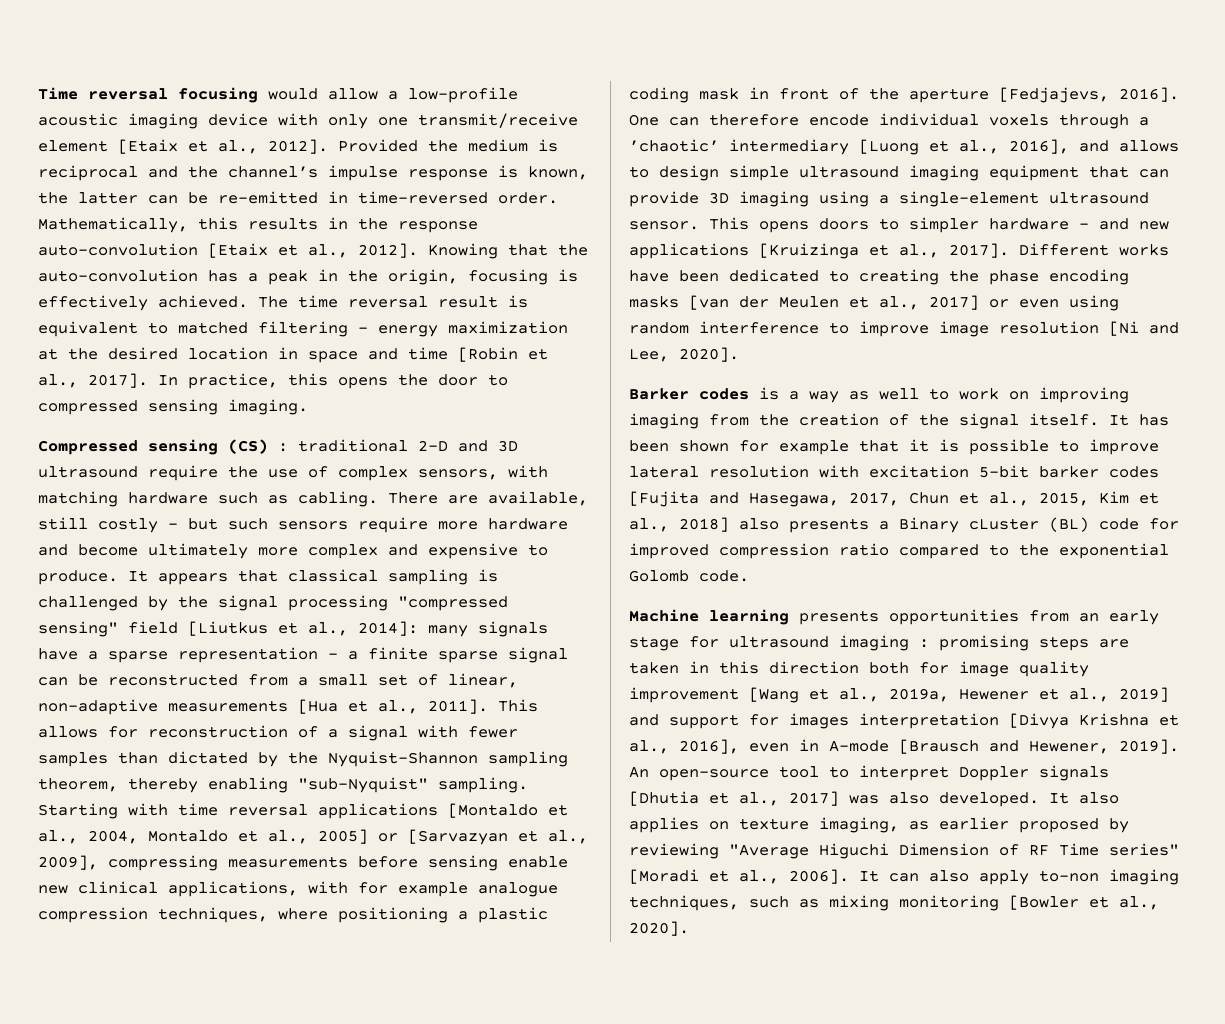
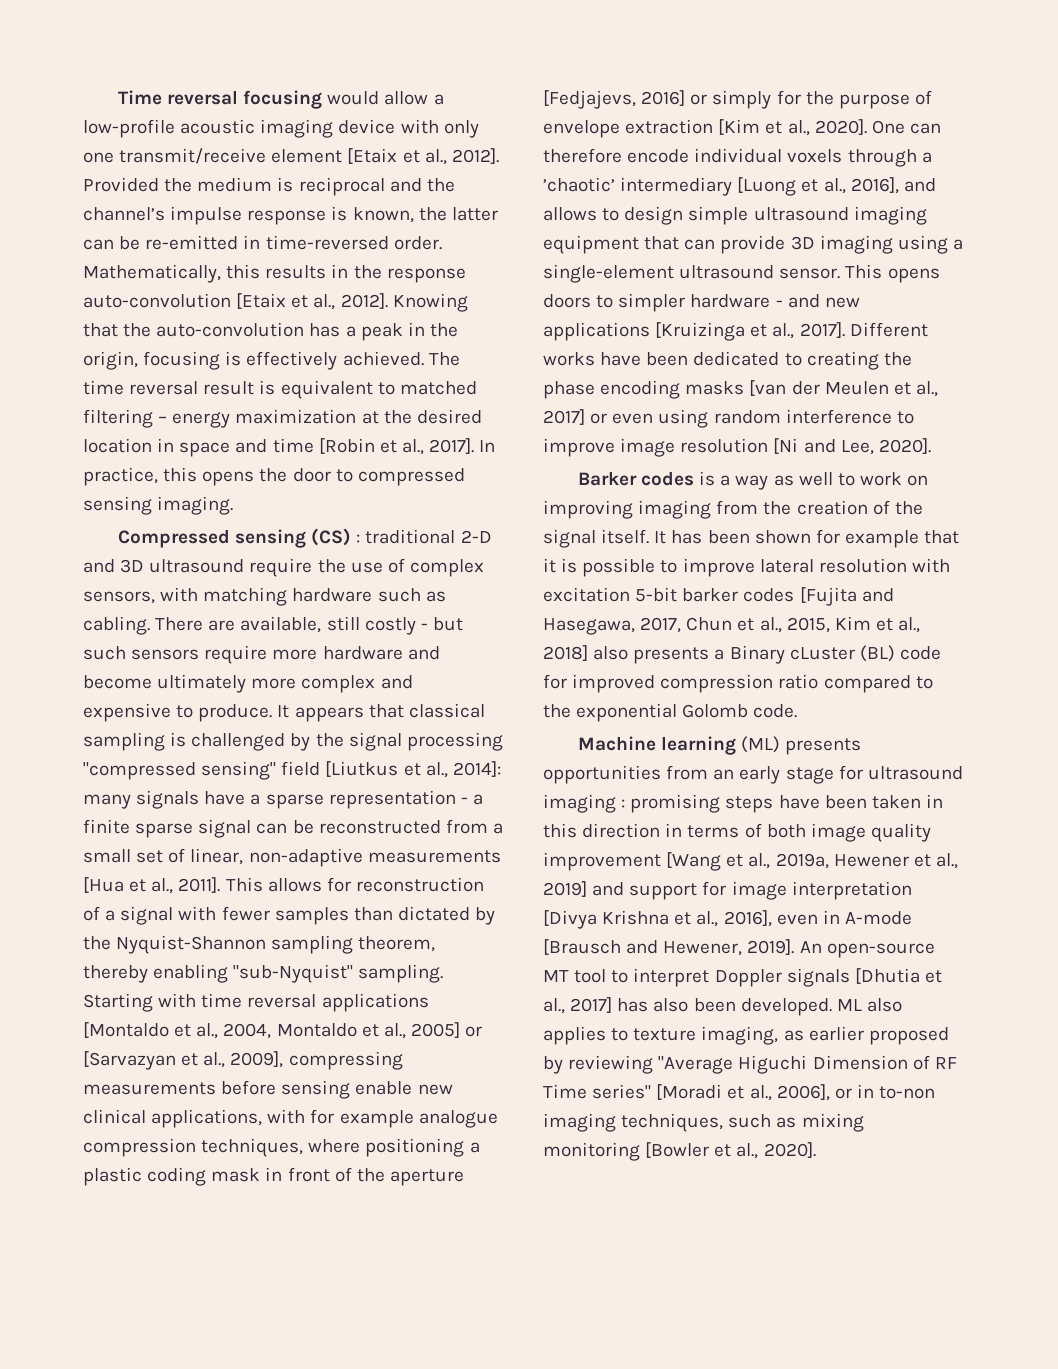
[1119,87,1179,102] 2016]. -> [641,90,932,109] [543,119,867,138] 2016] or simply for the purpose of envelope extraction [Kim et al., 2020].
(789, 617) none -> [741,736,781,753] (ML)
[1099,639,1129,648] are -> [778,795,867,809] have been
[869,662,949,674] both for -> [665,823,806,838] in terms of both
[789,713,849,729] images -> [731,881,787,900] image
(769, 775) none -> [543,970,569,982] MT
[849,792,1069,807] was also developed. It -> [617,998,862,1016] has also been developed. ML
[709,821,729,830] on -> [611,1028,629,1041] to
[789,869,1029,885] 2006]. It can also apply -> [776,1084,874,1101] 2006], or in

